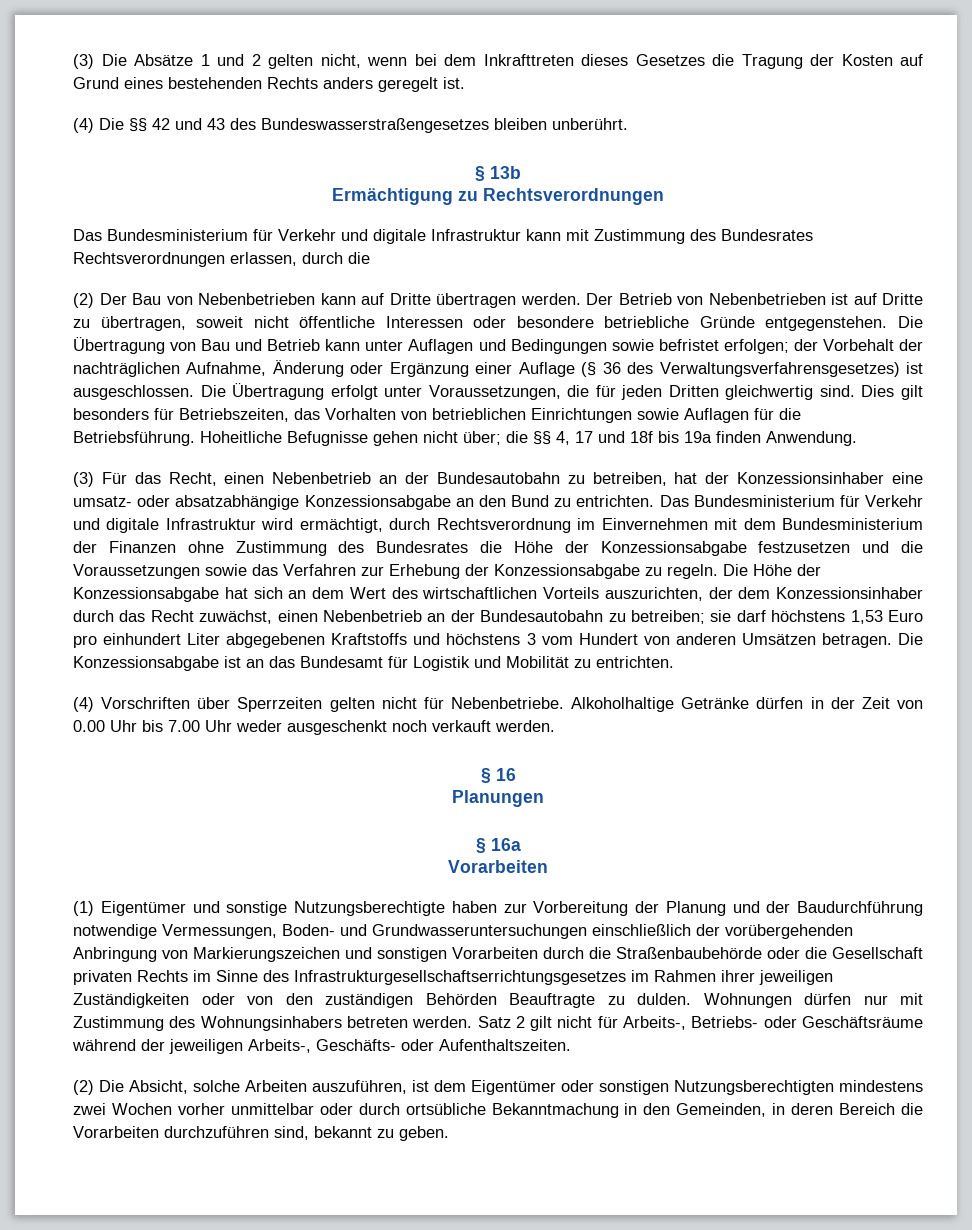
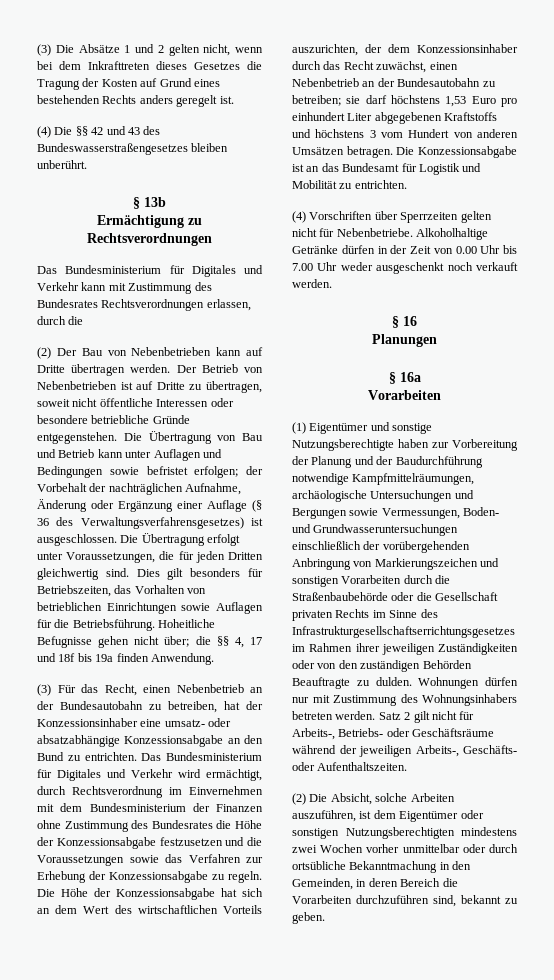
[278,229,521,244] Verkehr und digitale Infrastruktur -> [191,265,263,277] [37,282,79,291] Digitales und Verkehr
[865,495,923,507] [73,518,256,533] Verkehr und digitale Infrastruktur -> [57,769,173,781] Digitales und Verkehr
(157, 931) none -> [352,473,475,485] [292,490,474,502] [292,508,379,519] Kampfmittelräumungen, archäologische Untersuchungen und Bergungen sowie

